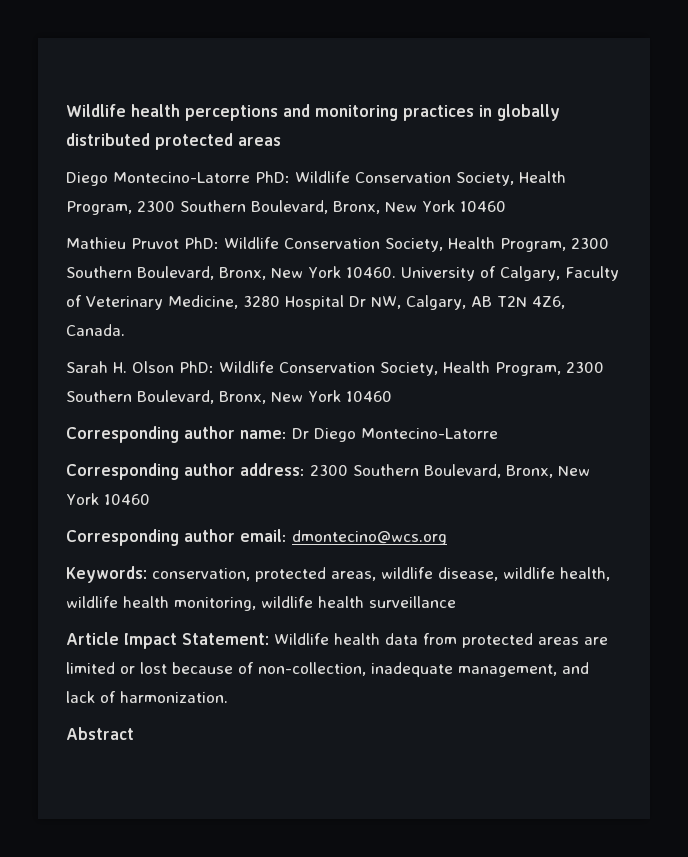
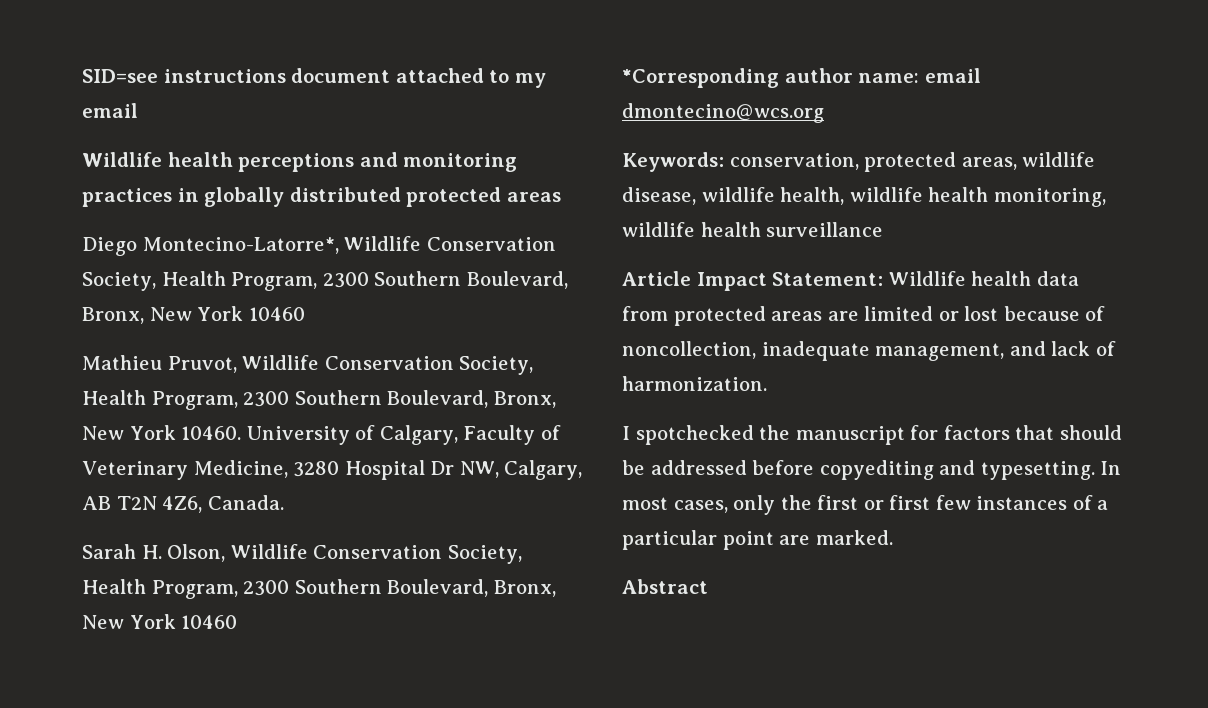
(66, 110) none -> [82,68,546,88] [82,103,138,118] SID=see instructions document attached to my email //
[113,171,290,183] Montecino-Latorre PhD: -> [142,237,339,254] Montecino-Latorre*,
[131,237,219,249] Pruvot PhD: -> [167,356,237,373] Pruvot,
[132,361,214,373] Olson PhD: -> [167,544,226,562] Olson,
[66,426,179,443] Corresponding -> [622,68,779,88] *Corresponding
[292,428,498,442] [66,463,590,480] [66,493,150,505] [66,529,287,546] Dr Diego Montecino-Latorre // Corresponding author address: 2300 Southern Boulevard, Bronx, New York 10460 // Corresponding author email: -> [924,68,981,83] email
[258,662,366,676] non-collection, -> [622,341,756,359] noncollection,
(228, 697) none -> [622,425,1122,445] [622,460,1122,480] [622,495,1109,515] [622,530,893,550] // I spotchecked the manuscript for factors that should be addressed before copyediting and typesetting. In most cases, only the first or first few instances of a particular point are marked.

